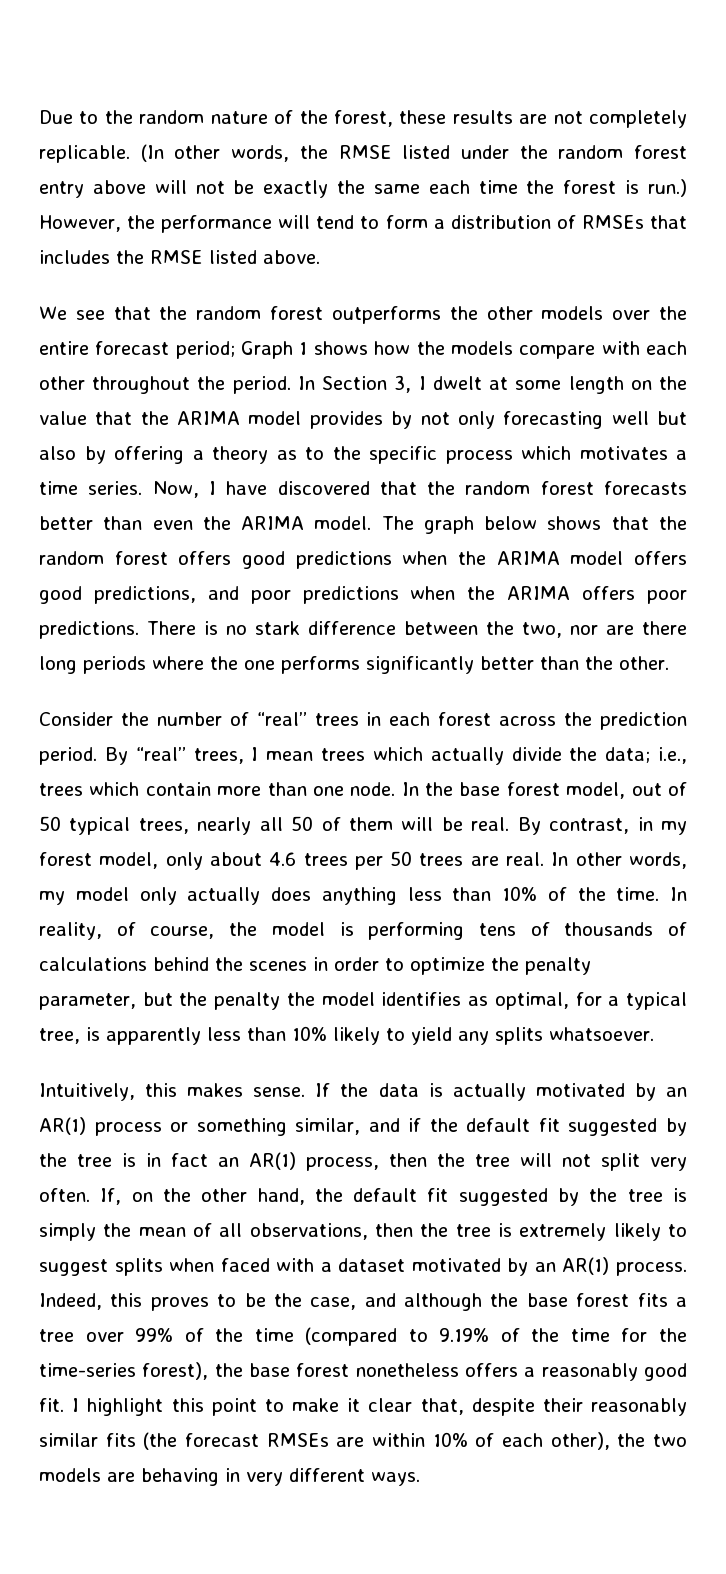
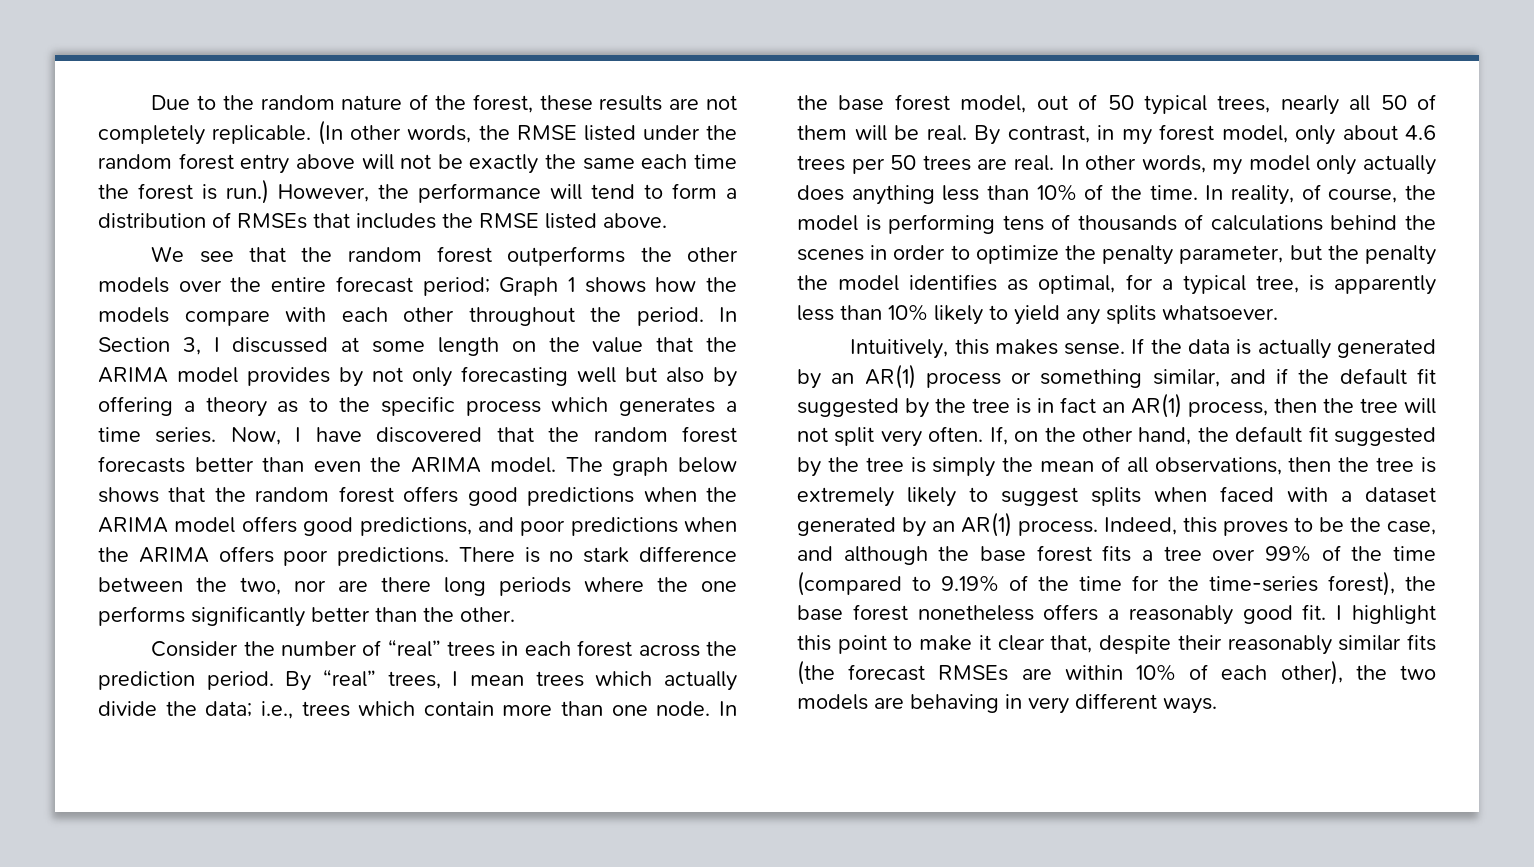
[432,376,482,390] dwelt -> [232,337,329,353] discussed
[579,446,668,460] motivates -> [619,397,716,416] generates
[535,1083,625,1097] motivated -> [1337,339,1436,358] generated
[411,1258,501,1272] motivated -> [797,517,896,536] generated

